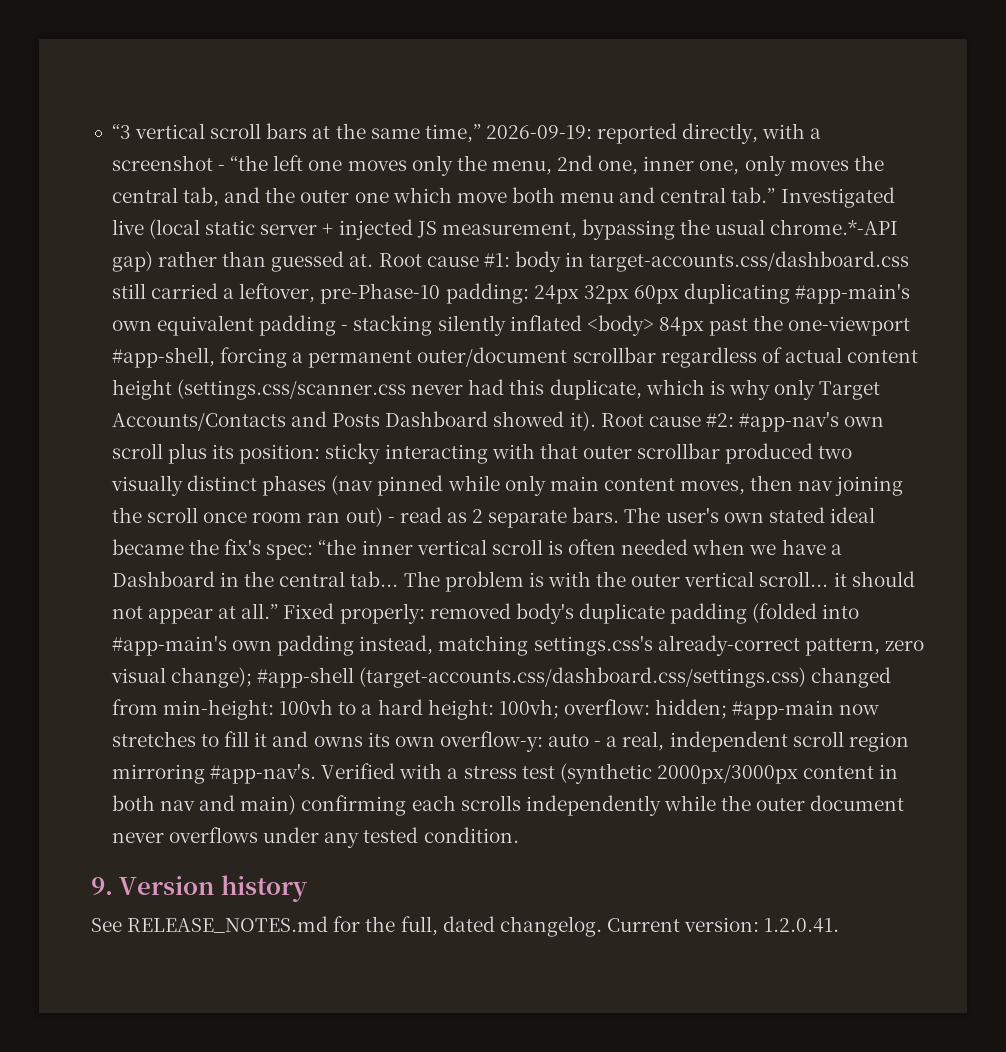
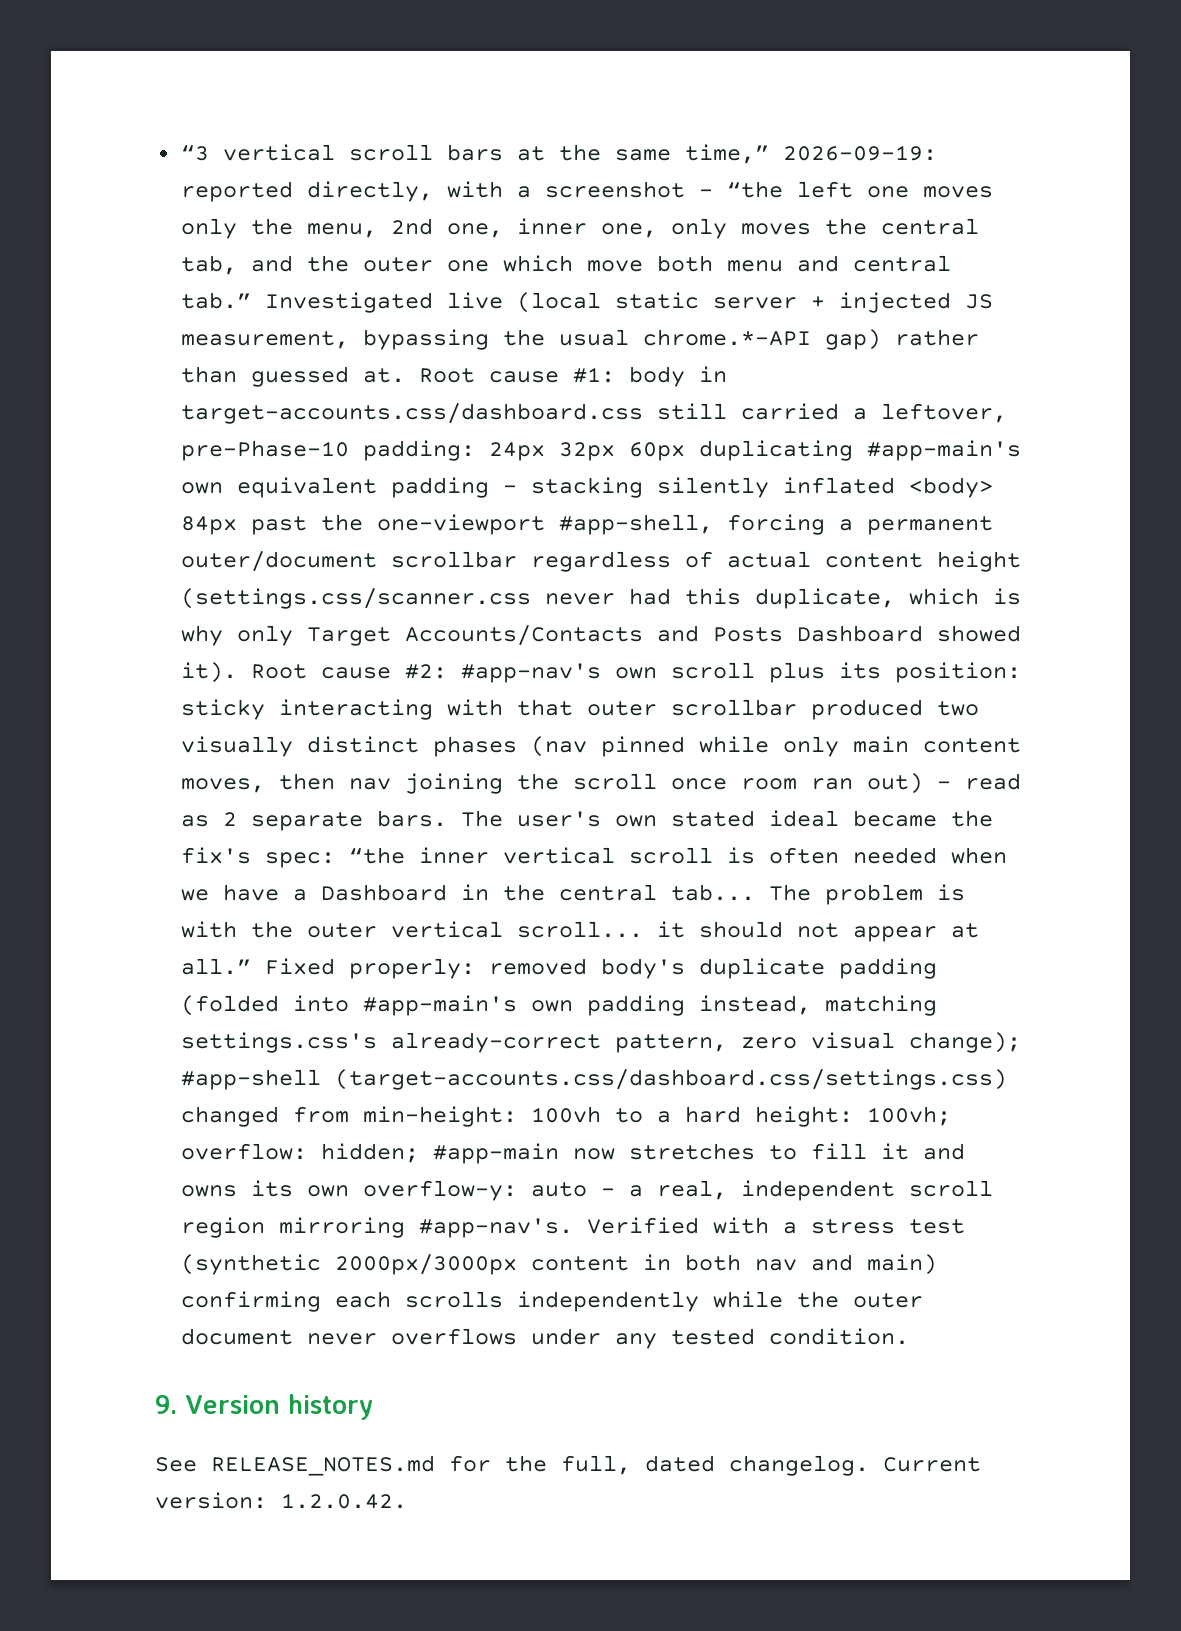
[764,918,840,933] 1.2.0.41. -> [281,1493,407,1509] 1.2.0.42.

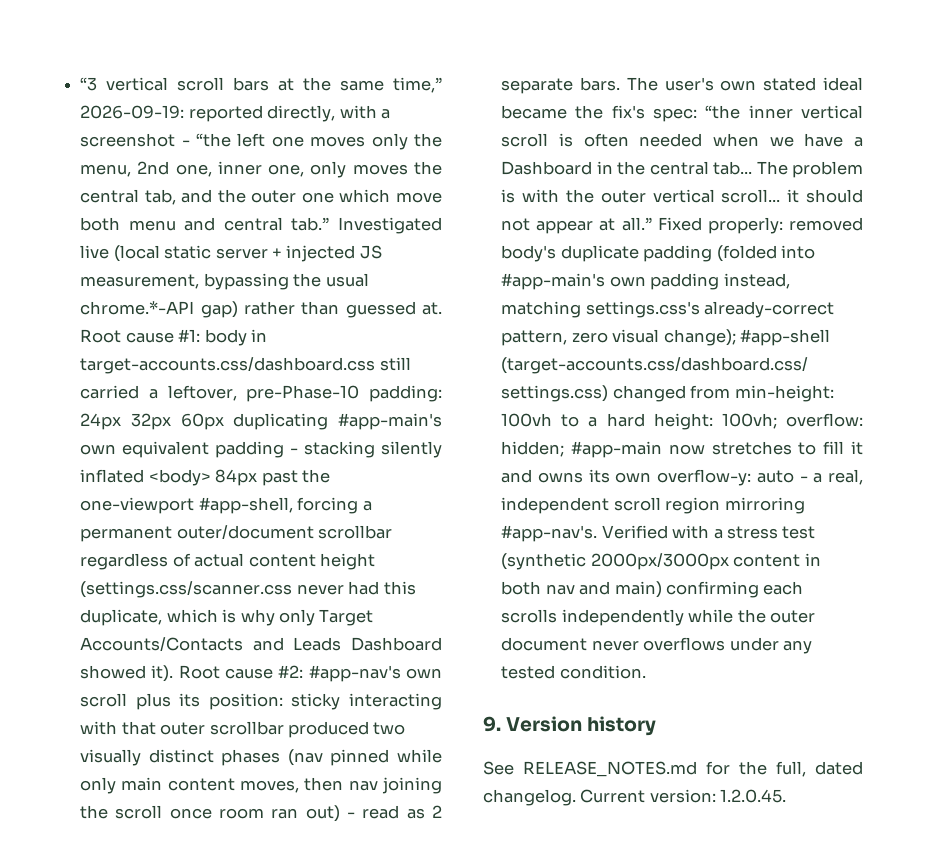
[712,627,783,642] Posts -> [293,637,342,651] Leads
[281,1493,407,1509] 1.2.0.42. -> [720,789,787,803] 1.2.0.45.

